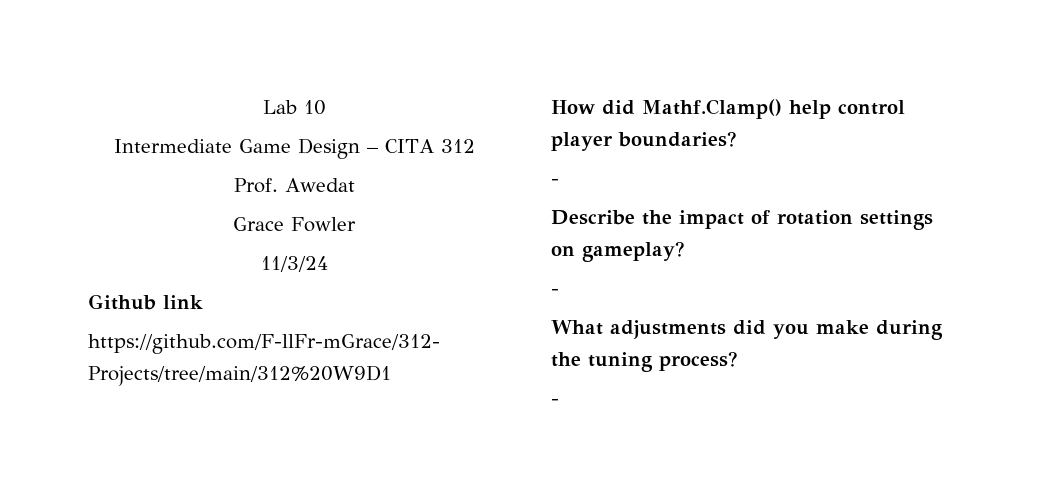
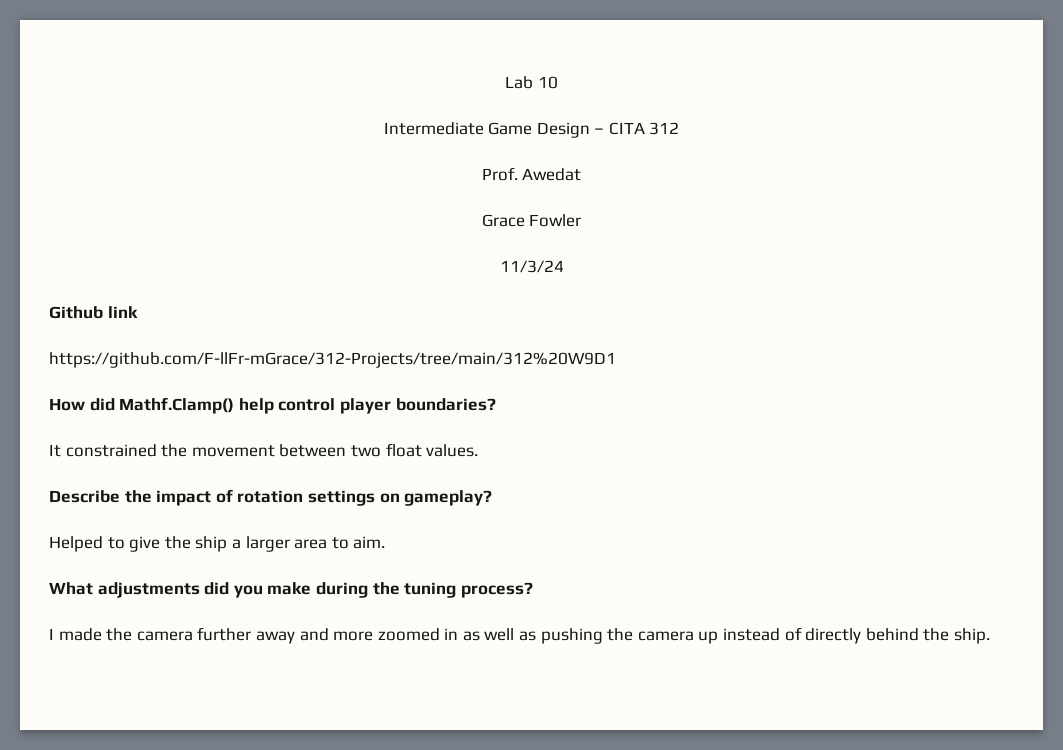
[551,179,559,185] - -> [49,443,479,457] It constrained the movement between two float values.
[551,289,559,295] - -> [49,536,386,552] Helped to give the ship a larger area to aim.
[551,399,559,405] - -> [49,627,990,644] I made the camera further away and more zoomed in as well as pushing the camera up instead of directly behind the ship.

